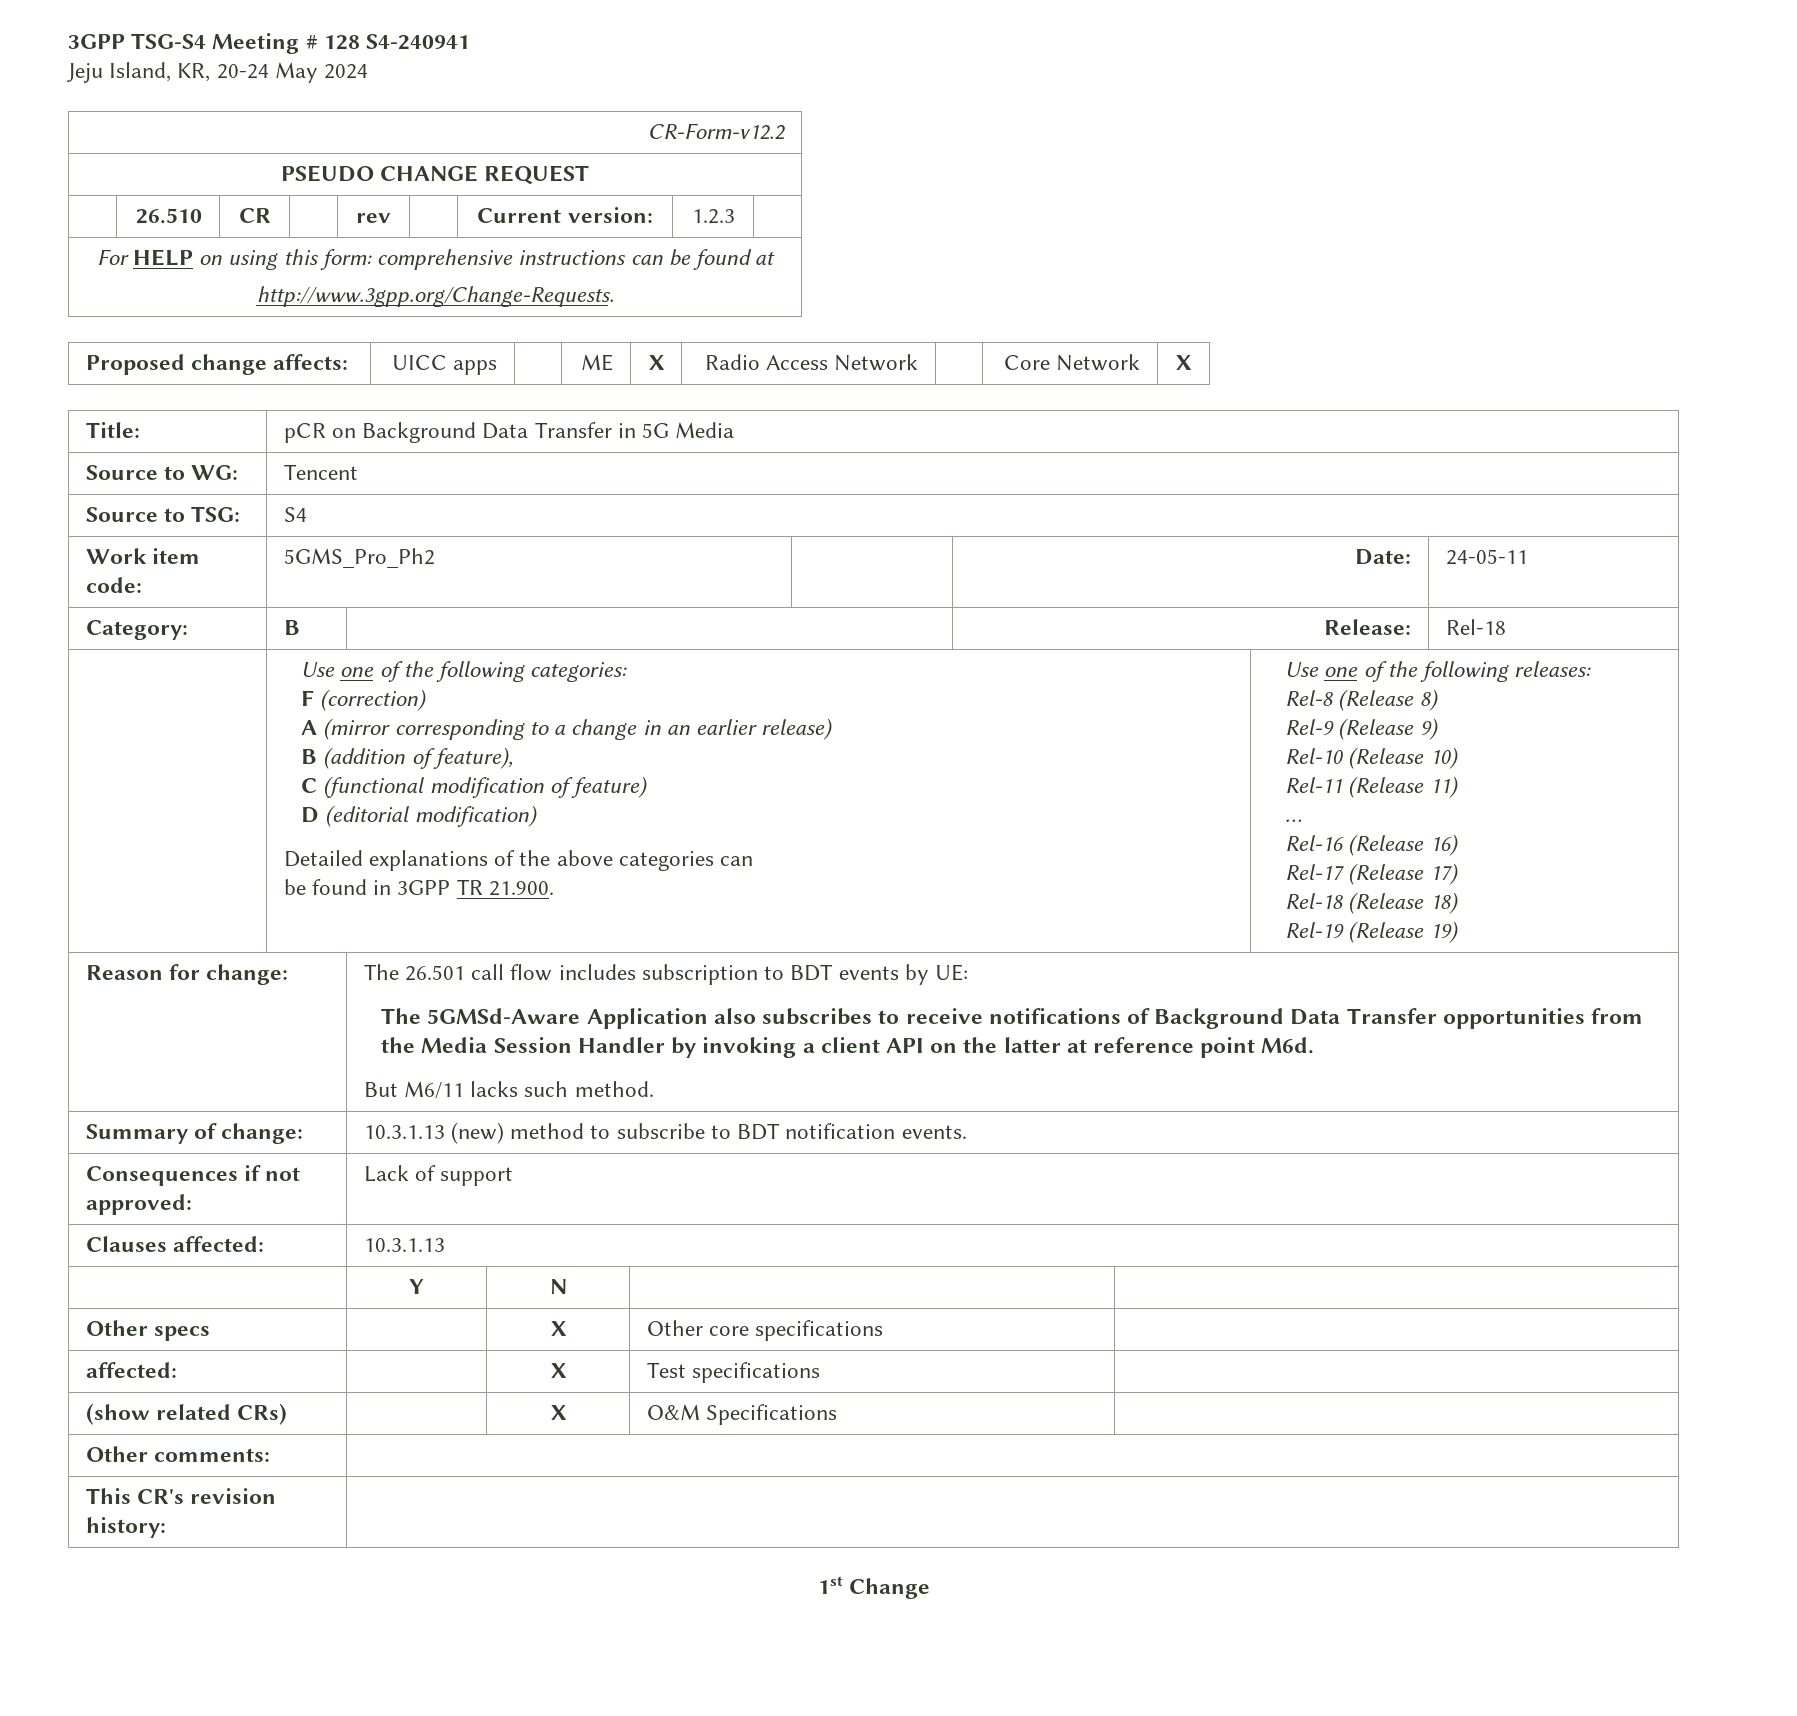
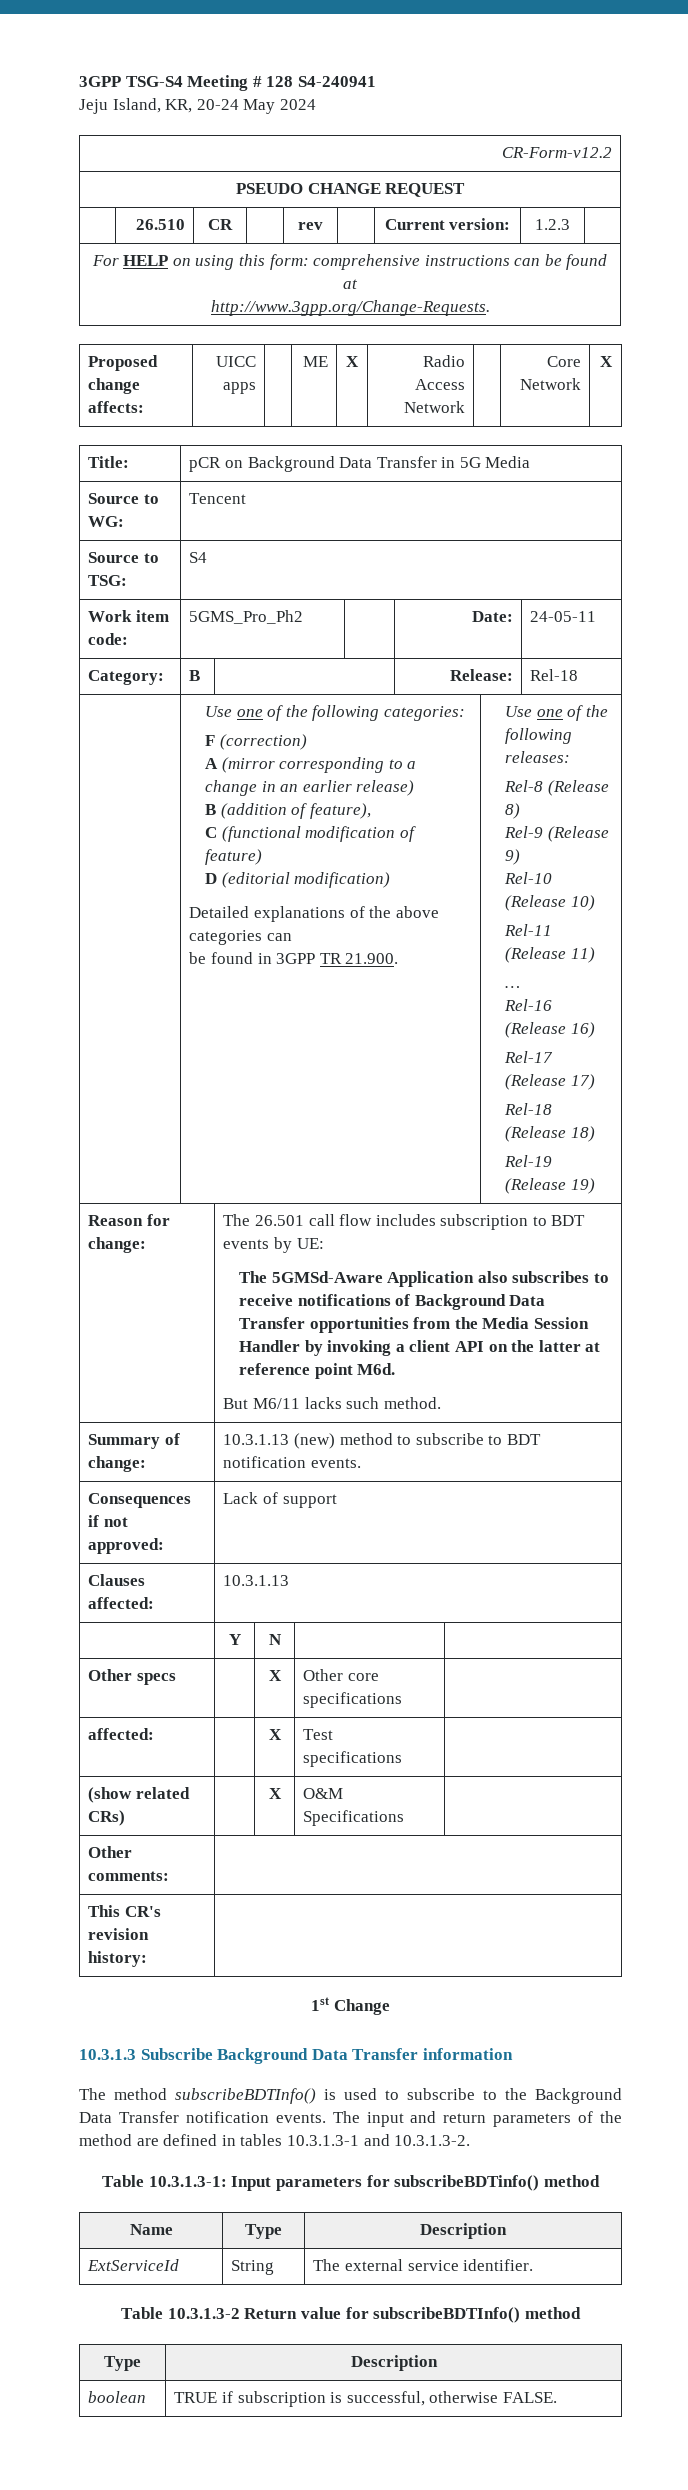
(931, 1588) none -> [79,2048,513,2064] [79,2088,622,2104] [79,2111,622,2127] [79,2134,471,2146] [102,2175,600,2191] [129,2224,173,2235] [245,2224,282,2239] [419,2223,507,2239] [87,2259,180,2271] [231,2260,275,2275] [313,2259,534,2271] [121,2307,581,2323] [104,2356,141,2371] [350,2355,438,2371] [88,2391,147,2403] [174,2391,557,2407] // 10.3.1.3 Subscribe Background Data Transfer information // The method subscribeBDTInfo() is used to subscribe to the Background Data Transfer notification events. The input and return parameters of the method are defined in tables 10.3.1.3-1 and 10.3.1.3-2. // Table 10.3.1.3-1: Input parameters for subscribeBDTinfo() method // Name | Type | Description // ExtServiceId | String | The external service identifier. // Table 10.3.1.3-2 Return value for subscribeBDTInfo() method // Type | Description // boolean | TRUE if subscription is successful, otherwise FALSE.

